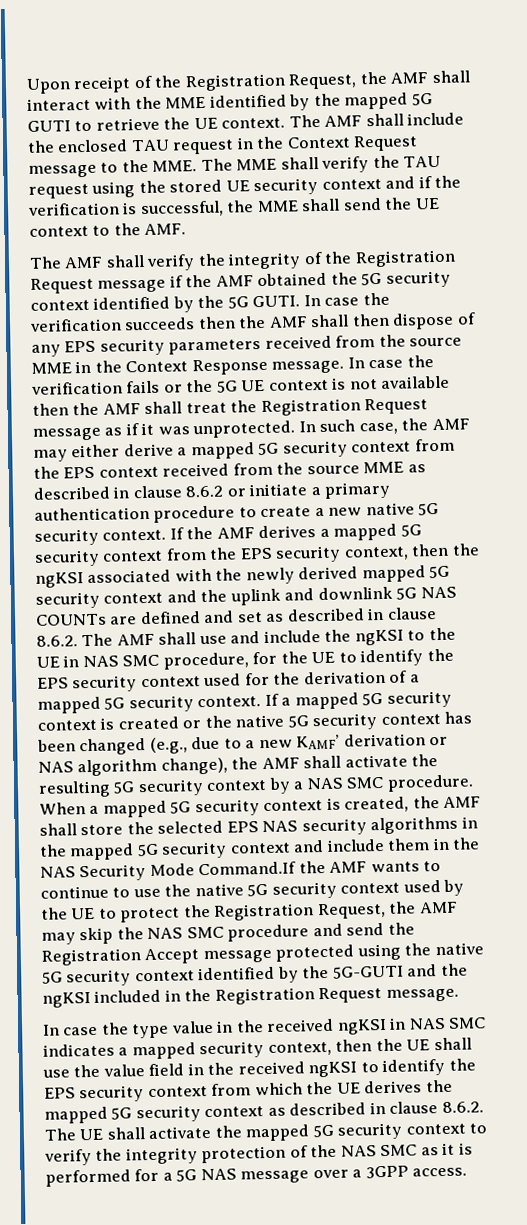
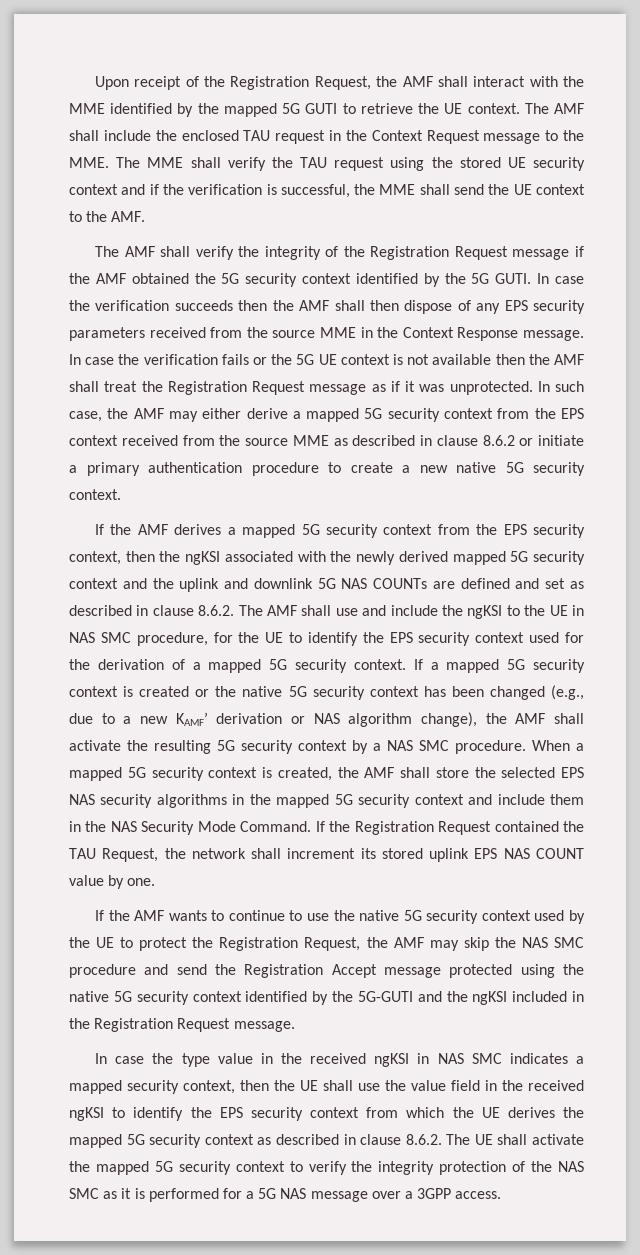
(167, 535) none -> (121, 494) //
[198,861,297,876] Command.If -> [240,821,584,835] [69,848,584,862] [69,875,156,889] [95,910,105,921] Command. If the Registration Request contained the TAU Request, the network shall increment its stored uplink EPS NAS COUNT value by one. // If

